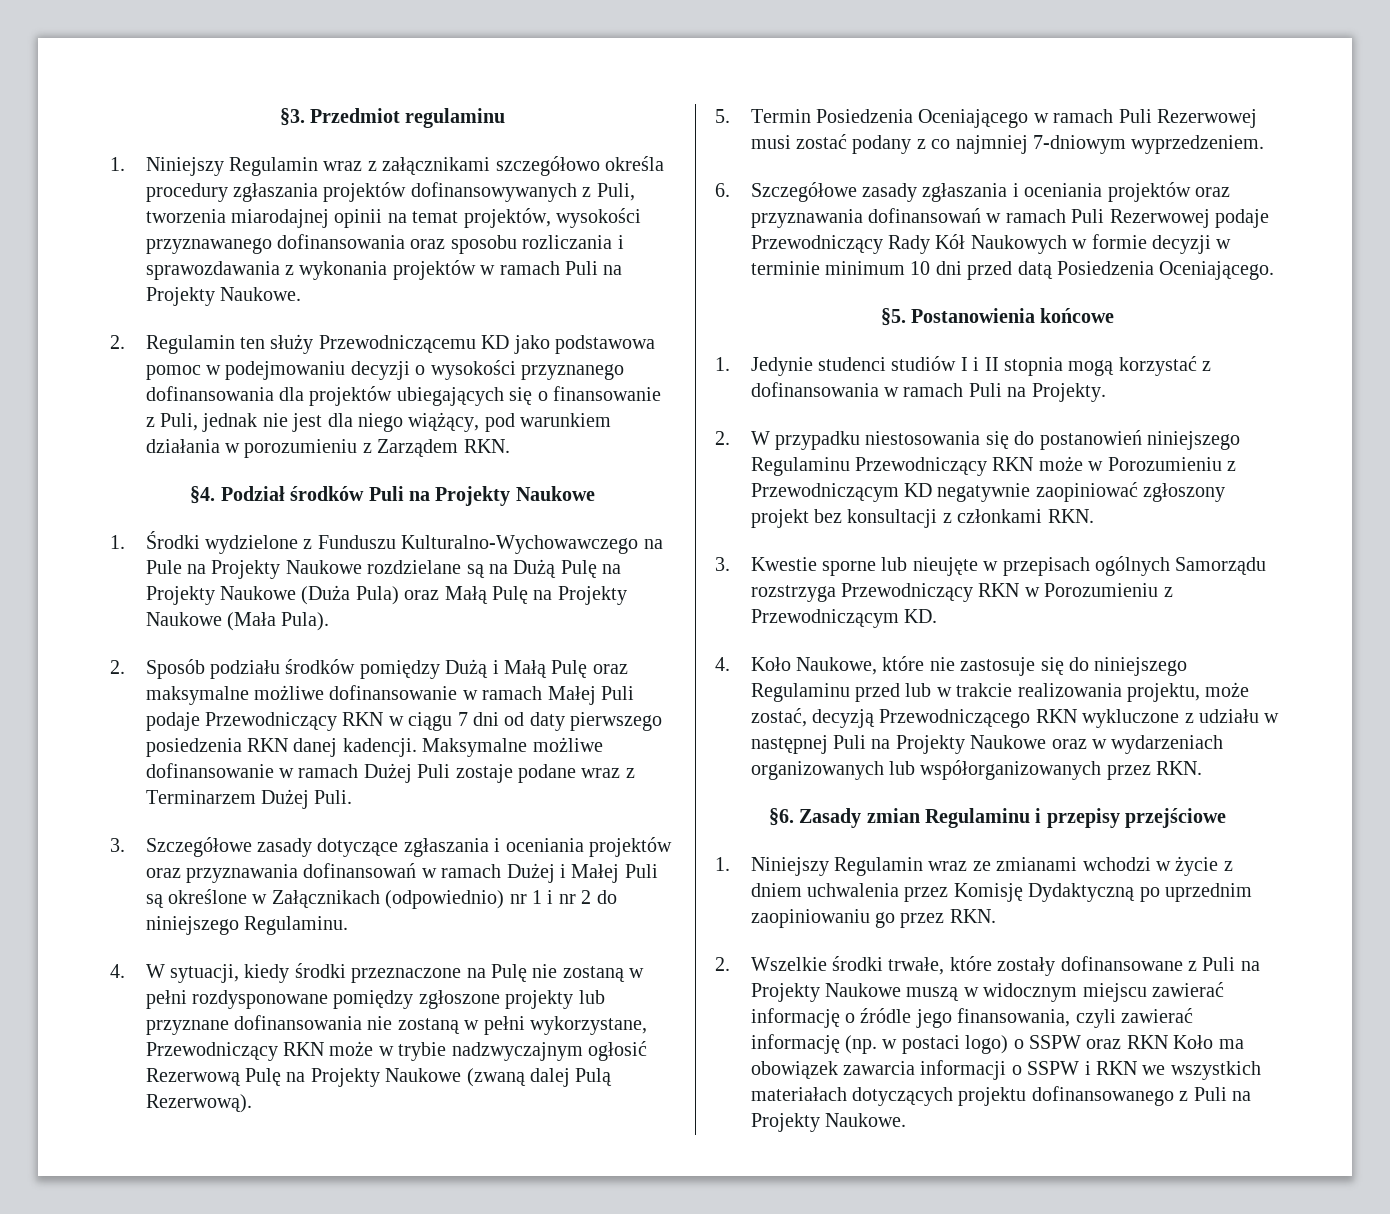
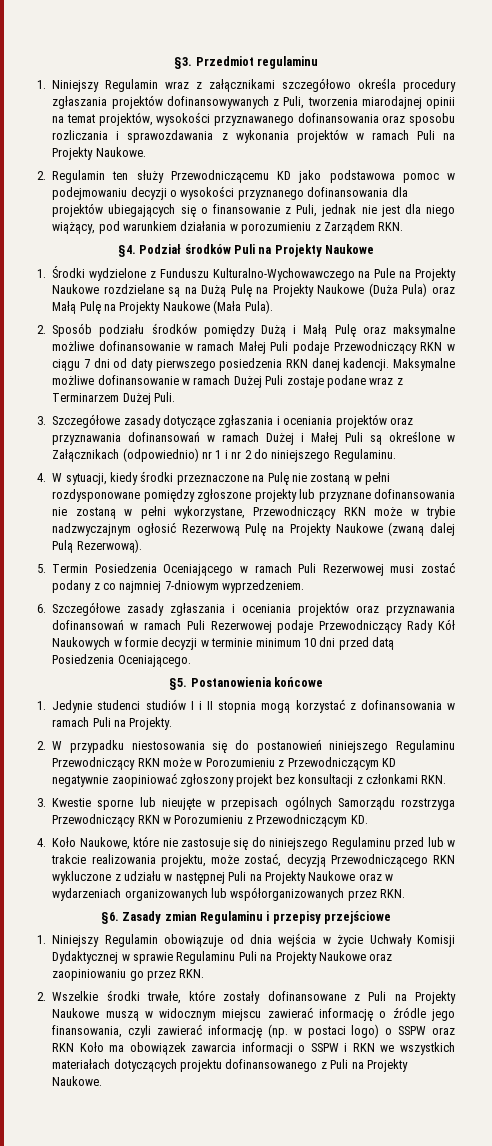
[928,856,1233,876] [750,883,1252,902] wraz ze zmianami wchodzi w życie z dniem uchwalenia przez Komisję Dydaktyczną po uprzednim -> [164,933,456,947] [52,951,393,964] obowiązuje od dnia wejścia w życie Uchwały Komisji Dydaktycznej w sprawie Regulaminu Puli na Projekty Naukowe oraz

